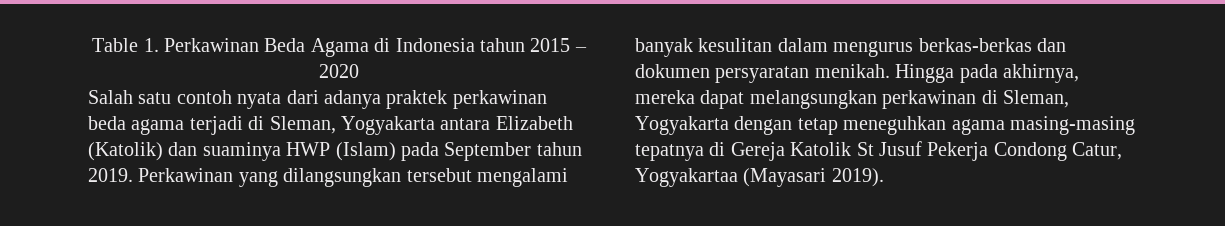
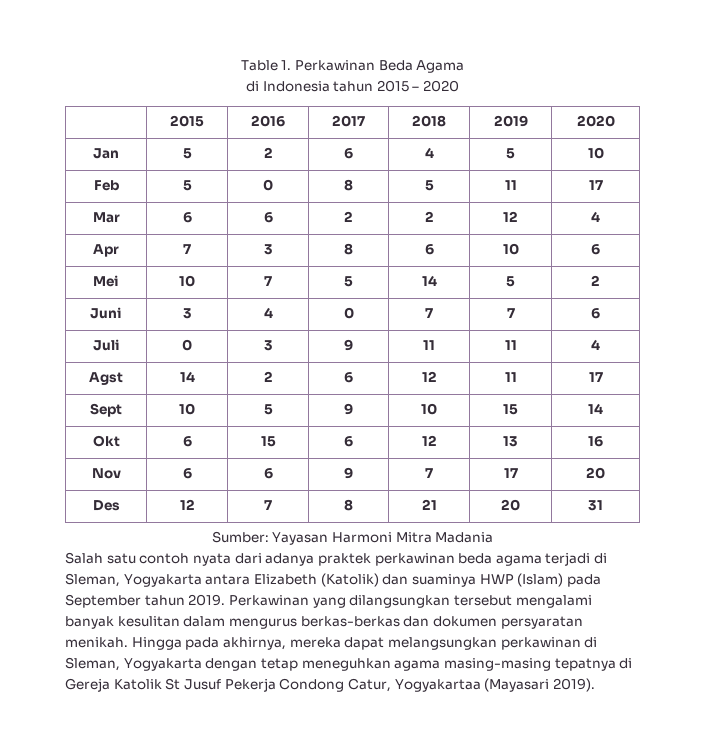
(369, 47) none -> (465, 66) //
(359, 71) none -> [170,115,204,127] [251,115,285,127] [332,115,365,127] [412,115,446,127] [493,115,528,127] [576,115,615,127] [93,148,119,159] [182,148,192,159] [263,147,273,158] [344,148,353,159] [424,147,434,158] [506,148,515,159] [587,147,604,159] [93,180,119,191] [182,180,192,191] [263,179,273,191] [344,179,353,191] [424,180,434,191] [504,180,517,190] [588,180,603,190] [92,212,120,223] [182,212,192,223] [263,212,273,223] [344,211,353,222] [424,211,434,222] [503,211,518,222] [591,211,601,222] [93,244,119,257] [183,244,191,254] [263,244,273,255] [344,243,353,255] [424,244,434,255] [502,243,519,255] [591,244,601,255] [93,275,119,287] [179,275,195,287] [264,276,272,286] [344,276,353,287] [421,275,437,286] [506,276,515,287] [591,275,601,286] [90,307,122,319] [182,308,192,319] [263,307,273,318] [343,307,354,319] [425,308,433,318] [506,308,515,318] [591,308,601,319] [92,339,120,351] [182,339,192,351] [263,340,273,351] [344,339,353,351] [423,340,435,350] [504,340,517,350] [591,339,601,350] [89,372,123,385] [179,371,195,382] [263,371,273,382] [344,372,353,383] [421,371,437,382] [504,372,517,382] [588,372,603,382] [90,403,122,417] [179,403,195,415] [263,404,273,415] [344,403,353,415] [421,403,437,415] [503,404,518,415] [588,403,604,414] [92,435,120,447] [182,436,192,447] [260,436,276,447] [344,436,353,447] [421,435,437,446] [503,436,518,447] [588,436,604,447] [91,468,121,479] [182,468,192,479] [263,468,273,479] [344,467,353,479] [425,468,433,478] [503,468,518,478] [586,467,606,479] [92,500,120,511] [179,499,195,510] [264,500,272,510] [344,499,353,511] [421,499,437,510] [501,499,520,511] [588,500,604,511] [211,531,494,545] // | 2015 | 2016 | 2017 | 2018 | 2019 | 2020 // Jan | 5 | 2 | 6 | 4 | 5 | 10 // Feb | 5 | 0 | 8 | 5 | 11 | 17 // Mar | 6 | 6 | 2 | 2 | 12 | 4 // Apr | 7 | 3 | 8 | 6 | 10 | 6 // Mei | 10 | 7 | 5 | 14 | 5 | 2 // Juni | 3 | 4 | 0 | 7 | 7 | 6 // Juli | 0 | 3 | 9 | 11 | 11 | 4 // Agst | 14 | 2 | 6 | 12 | 11 | 17 // Sept | 10 | 5 | 9 | 10 | 15 | 14 // Okt | 6 | 15 | 6 | 12 | 13 | 16 // Nov | 6 | 6 | 9 | 7 | 17 | 20 // Des | 12 | 7 | 8 | 21 | 20 | 31 // Sumber: Yayasan Harmoni Mitra Madania

